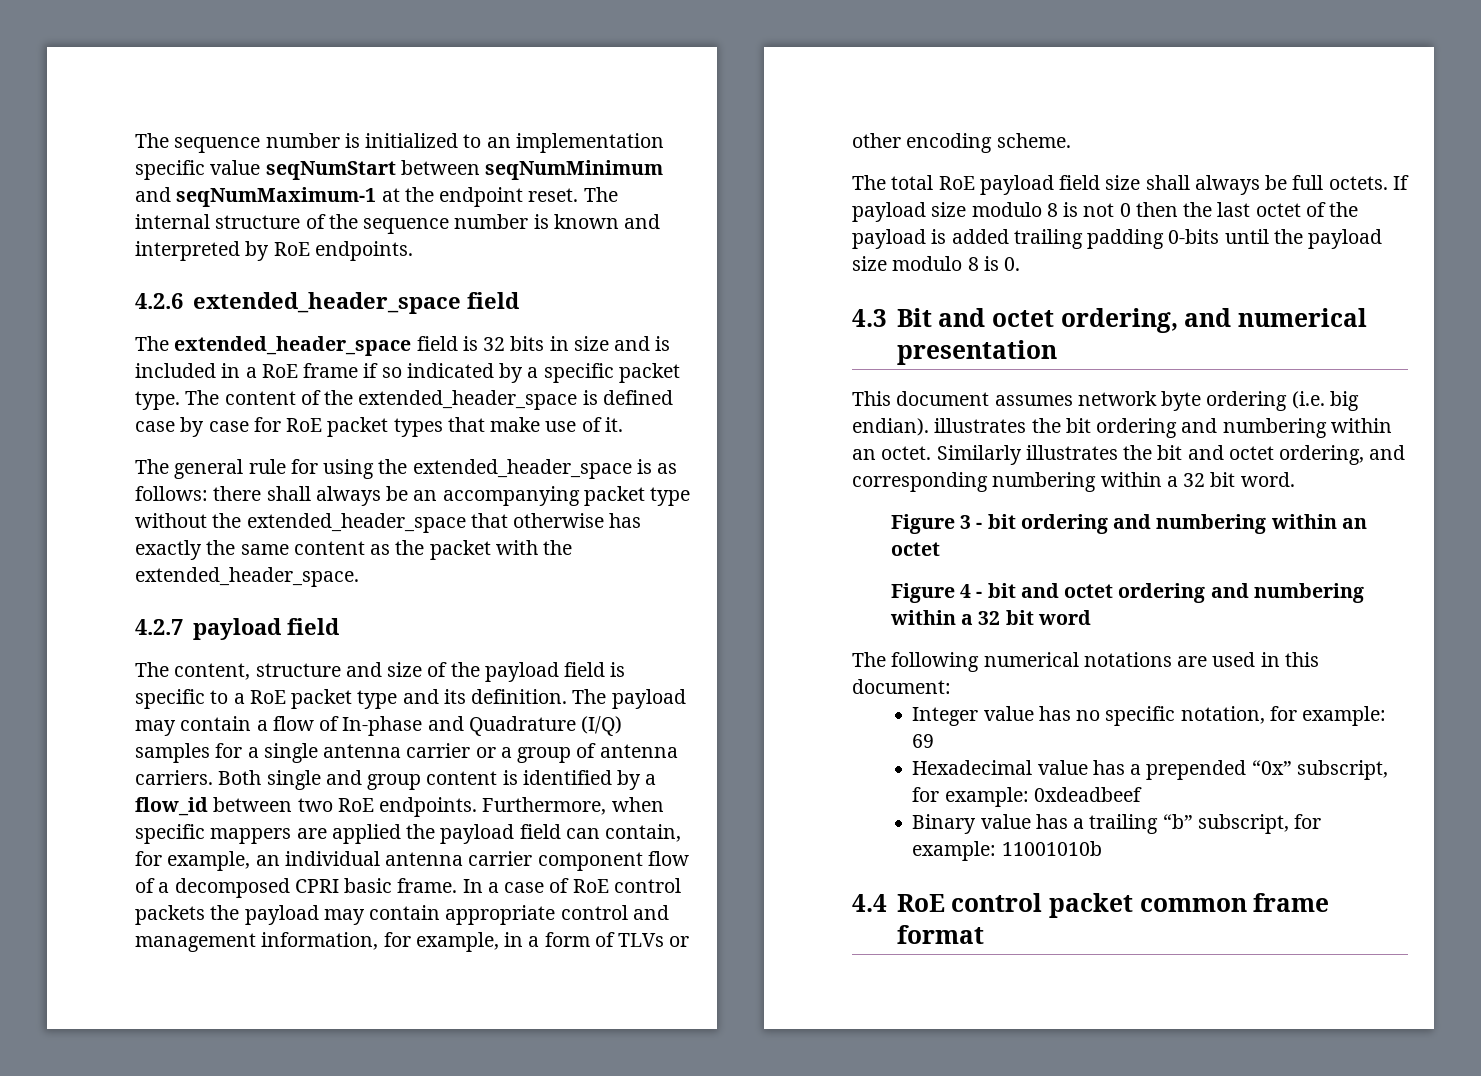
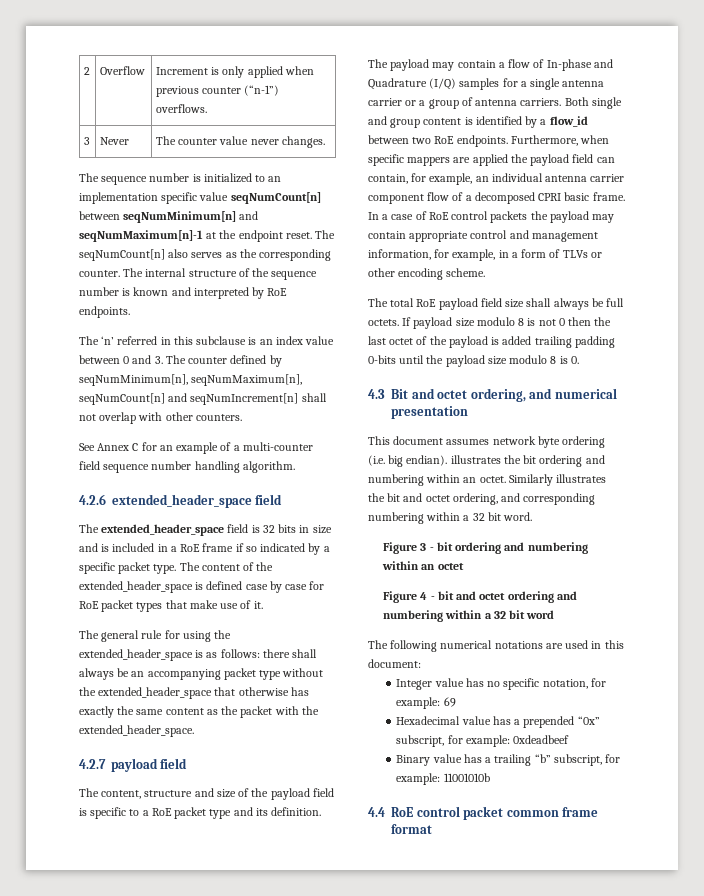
(135, 140) none -> [83,67,90,75] [99,66,145,75] [155,66,314,78] [155,85,280,97] [155,104,207,113] [83,137,90,145] [99,137,129,145] [155,136,325,148] 2 | Overflow | Increment is only applied when previous counter (“n-1”) overflows. // 3 | Never | The counter value never changes. //
[265,160,664,180] [135,187,377,207] seqNumStart between seqNumMinimum and seqNumMaximum-1 -> [230,192,321,204] [79,211,259,223] [79,230,203,242] seqNumCount[n] between seqNumMinimum[n] and seqNumMaximum[n]-1
(618, 194) none -> [79,249,332,261] [79,268,144,277] seqNumCount[n] also serves as the corresponding counter. The
(413, 251) none -> [79,336,335,345] [79,355,282,367] [79,374,303,386] [79,393,327,405] [79,412,242,424] [79,442,313,454] [79,461,295,473] // The ‘n’ referred in this subclause is an index value between 0 and 3. The counter defined by seqNumMinimum[n], seqNumMaximum[n], seqNumCount[n] and seqNumIncrement[n] shall not overlap with other counters. // See Annex C for an example of a multi-counter field sequence number handling algorithm.

